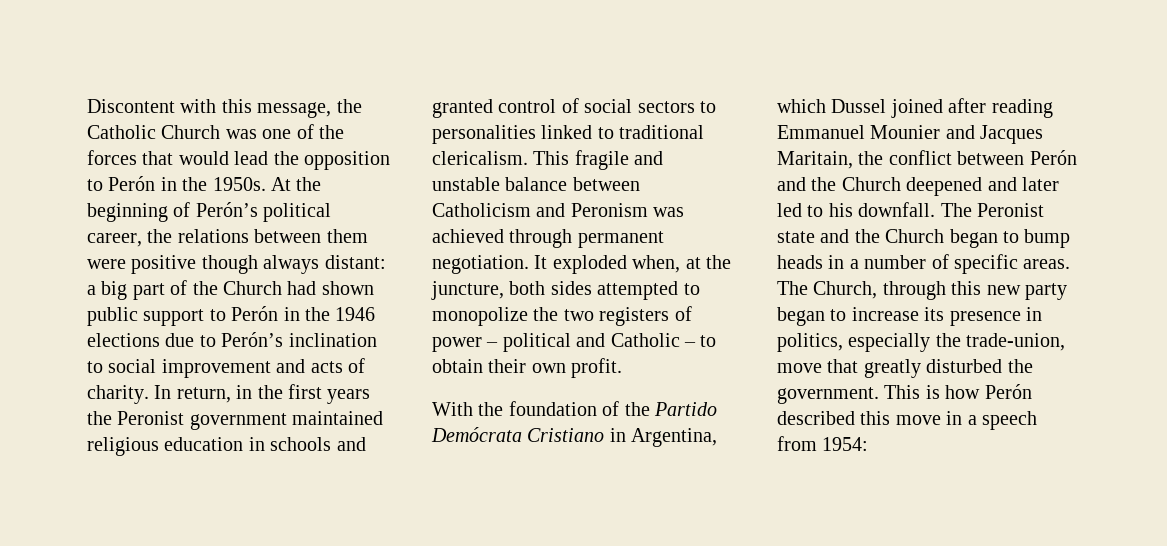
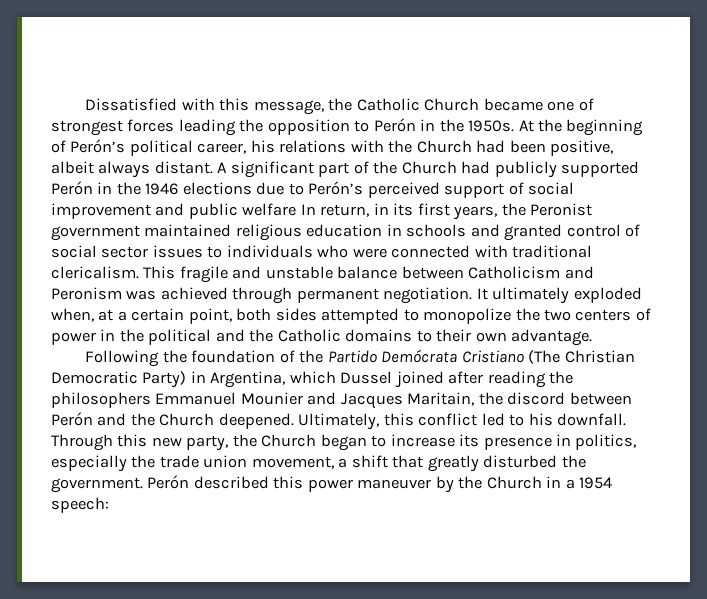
[87,99,175,113] Discontent -> [85,98,178,111] Dissatisfied
[225,129,257,139] was -> [483,98,543,111] became
[319,125,344,139] [87,150,269,165] the forces that would lead -> [51,119,236,136] strongest forces leading
[147,229,368,243] [87,255,386,274] [87,281,128,300] the relations between them were positive though always distant: a big -> [250,140,614,156] [51,161,314,178] his relations with the Church had been positive, albeit always distant. A significant
[321,281,374,295] [87,307,226,326] shown public support to -> [494,161,640,178] publicly supported
[288,333,377,347] [87,358,365,378] [87,384,371,404] inclination to social improvement and acts of charity. In return, in the first years -> [367,182,575,198] [51,203,498,220] perceived support of social improvement and public welfare In return, in its first years,
[637,101,716,113] [432,125,614,144] sectors to personalities linked to -> [101,245,508,258] sector issues to individuals who were connected with
(548, 262) none -> [492,287,570,304] ultimately
[706,255,731,269] [431,281,504,300] the juncture, -> [117,308,232,324] a certain point,
[599,307,670,326] registers -> [575,309,632,321] centers
[486,333,717,352] [432,358,623,378] [432,402,473,416] – political and Catholic – to obtain their own profit. // With -> [100,329,593,346] [85,350,160,367] in the political and the Catholic domains to their own advantage. // Following
(605, 435) none -> [528,350,635,364] [51,371,187,388] (The Christian Democratic Party)
(1053, 108) none -> [549,371,574,384] [51,392,151,408] the philosophers
[888,150,952,165] conflict -> [507,392,566,405] discord
[906,177,1059,196] [777,202,1044,217] [777,229,1071,248] [777,254,1071,274] [777,281,1067,300] deepened and later led to his downfall. The Peronist state and the Church began to bump heads in a number of specific areas. The Church, through this new party -> [218,413,627,430] [51,434,317,451] deepened. Ultimately, this conflict led to his downfall. Through this new party, the Church
[966,333,1066,351] [777,363,822,373] trade-union, move -> [159,455,388,469] trade union movement, a shift
[884,384,1032,399] [777,411,1037,430] [777,436,869,451] This is how Perón described this move in a speech from 1954: -> [147,475,613,493] [51,497,109,513] Perón described this power maneuver by the Church in a 1954 speech:

